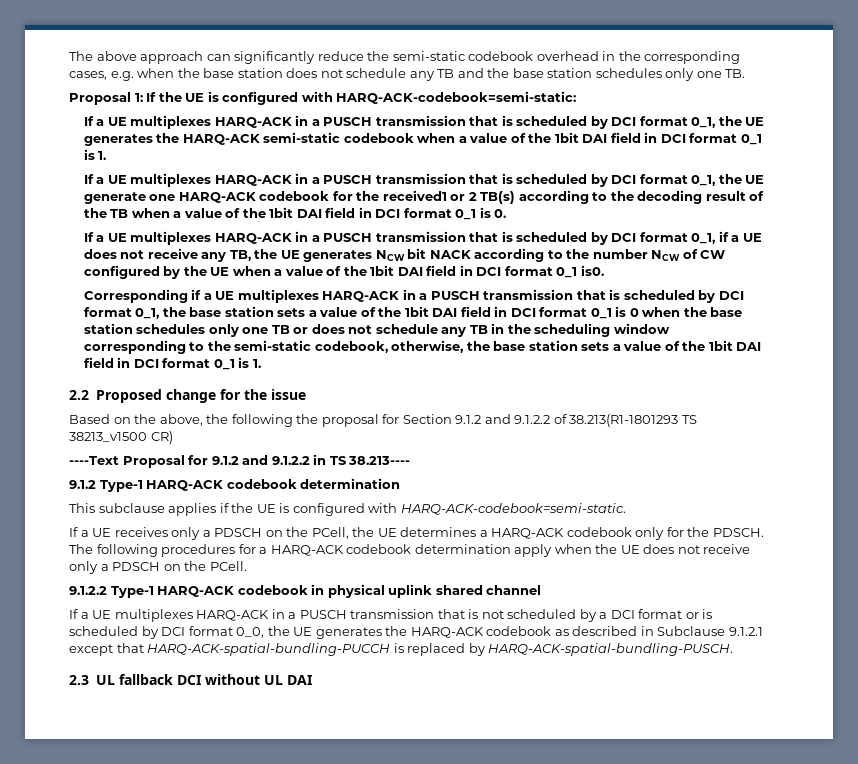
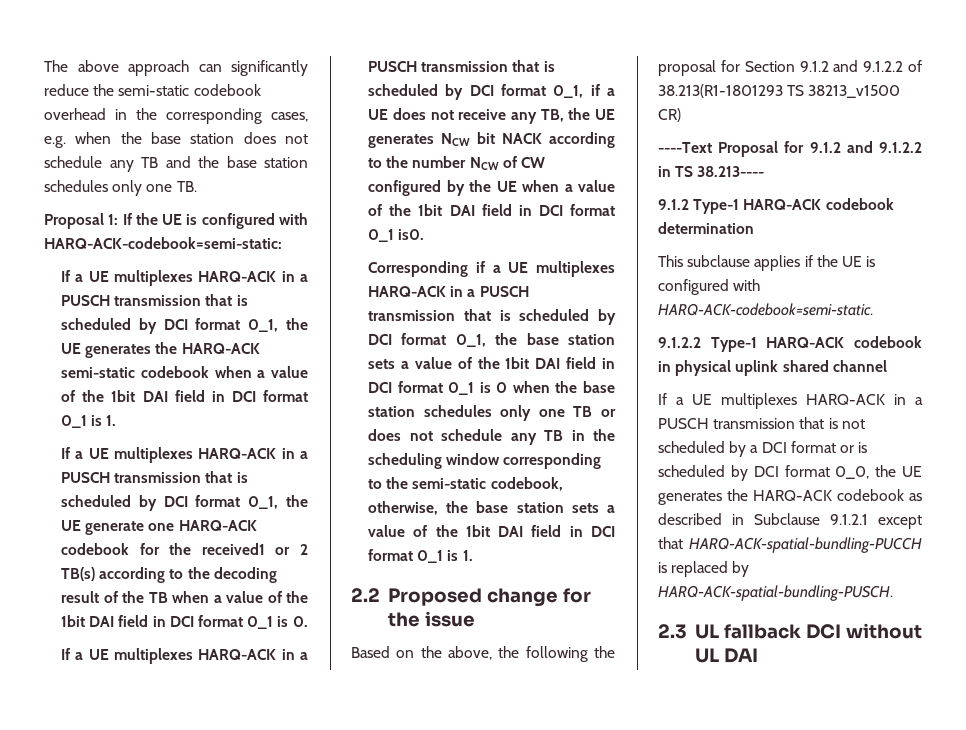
[69,527,764,540] [69,544,751,557] [69,561,247,574] // If a UE receives only a PDSCH on the PCell, the UE determines a HARQ-ACK codebook only for the PDSCH. The following procedures for a HARQ-ACK codebook determination apply when the UE does not receive only a PDSCH on the PCell. -> (873, 309) none

